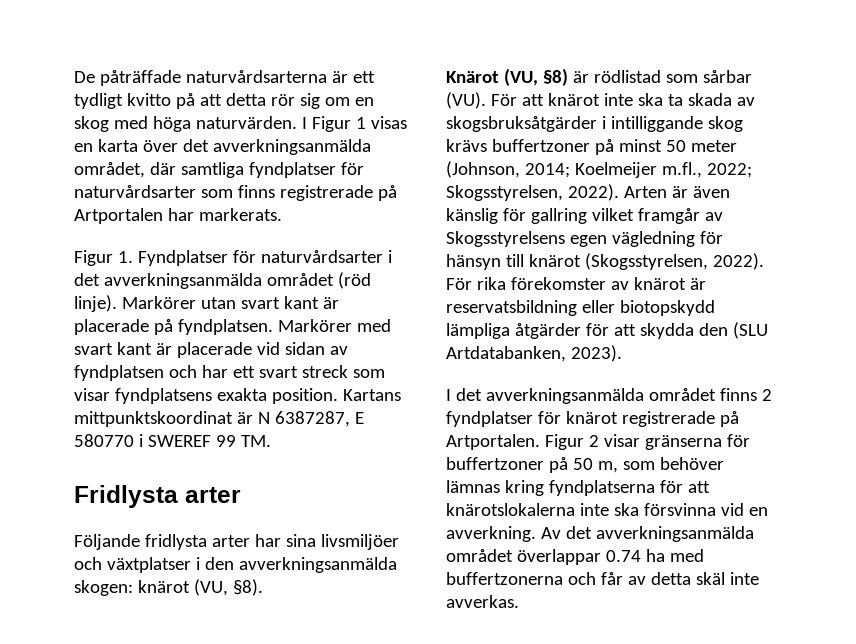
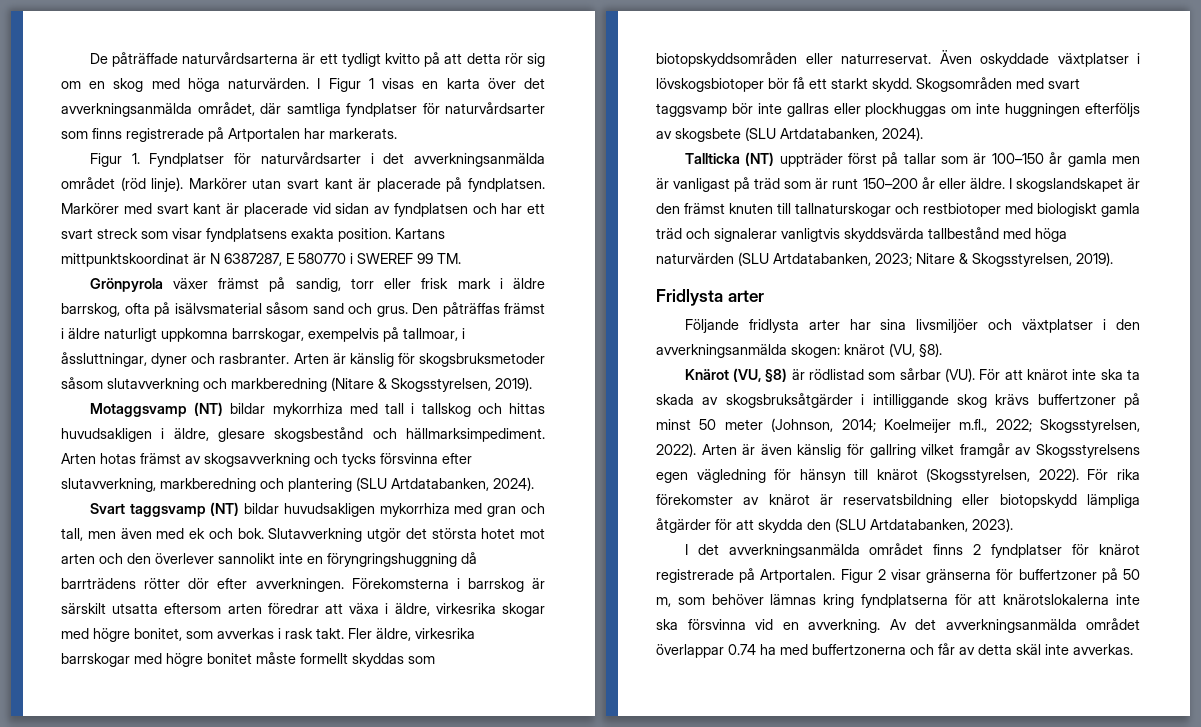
(271, 441) none -> [89,277,546,292] [61,302,545,317] [61,327,465,342] [61,352,545,367] [61,377,532,392] [89,402,545,417] [61,427,545,442] [61,453,472,467] [61,477,534,492] [89,502,545,517] [61,528,545,542] [61,552,477,567] [61,578,545,592] [61,603,545,617] [61,628,475,642] [61,652,435,667] [656,50,1140,67] [656,77,1080,92] [656,103,1140,117] [656,127,923,142] [684,152,1140,167] [656,177,1140,192] [656,203,1140,217] [656,227,1067,242] [656,252,1113,267] // Grönpyrola växer främst på sandig, torr eller frisk mark i äldre barrskog, ofta på isälvsmaterial såsom sand och grus. Den påträffas främst i äldre naturligt uppkomna barrskogar, exempelvis på tallmoar, i åssluttningar, dyner och rasbranter. Arten är känslig för skogsbruksmetoder såsom slutavverkning och markberedning (Nitare & Skogsstyrelsen, 2019). // Motaggsvamp (NT) bildar mykorrhiza med tall i tallskog och hittas huvudsakligen i äldre, glesare skogsbestånd och hällmarksimpediment. Arten hotas främst av skogsavverkning och tycks försvinna efter slutavverkning, markberedning och plantering (SLU Artdatabanken, 2024). // Svart taggsvamp (NT) bildar huvudsakligen mykorrhiza med gran och tall, men även med ek och bok. Slutavverkning utgör det största hotet mot arten och den överlever sannolikt inte en föryngringshuggning då barrträdens rötter dör efter avverkningen. Förekomsterna i barrskog är särskilt utsatta eftersom arten föredrar att växa i äldre, virkesrika skogar med högre bonitet, som avverkas i rask takt. Fler äldre, virkesrika barrskogar med högre bonitet måste formellt skyddas som biotopskyddsområden eller naturreservat. Även oskyddade växtplatser i lövskogsbiotoper bör få ett starkt skydd. Skogsområden med svart taggsvamp bör inte gallras eller plockhuggas om inte huggningen efterföljs av skogsbete (SLU Artdatabanken, 2024). // Tallticka (NT) uppträder först på tallar som är 100–150 år gamla men är vanligast på träd som är runt 150–200 år eller äldre. I skogslandskapet är den främst knuten till tallnaturskogar och restbiotoper med biologiskt gamla träd och signalerar vanligtvis skyddsvärda tallbestånd med höga naturvärden (SLU Artdatabanken, 2023; Nitare & Skogsstyrelsen, 2019).

